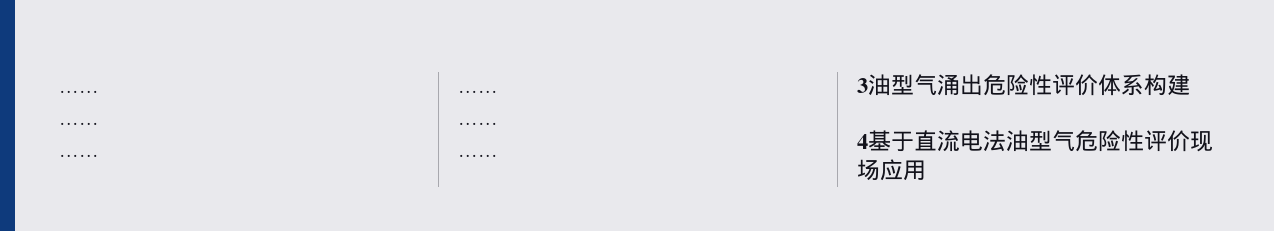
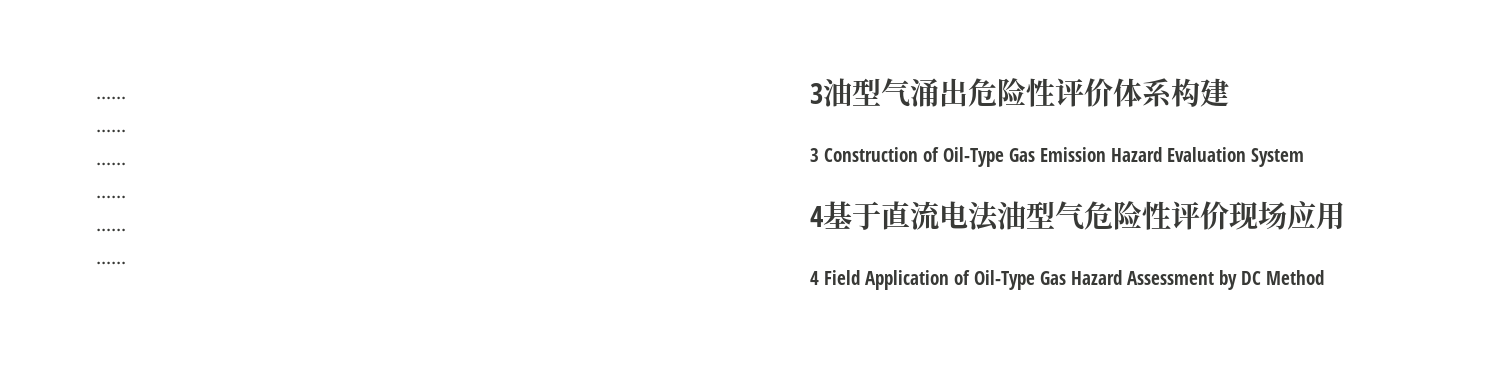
(1190, 85) none -> [810,147,1304,167] // 3 Construction of Oil-Type Gas Emission Hazard Evaluation System
(926, 170) none -> [810,270,1324,290] // 4 Field Application of Oil-Type Gas Hazard Assessment by DC Method

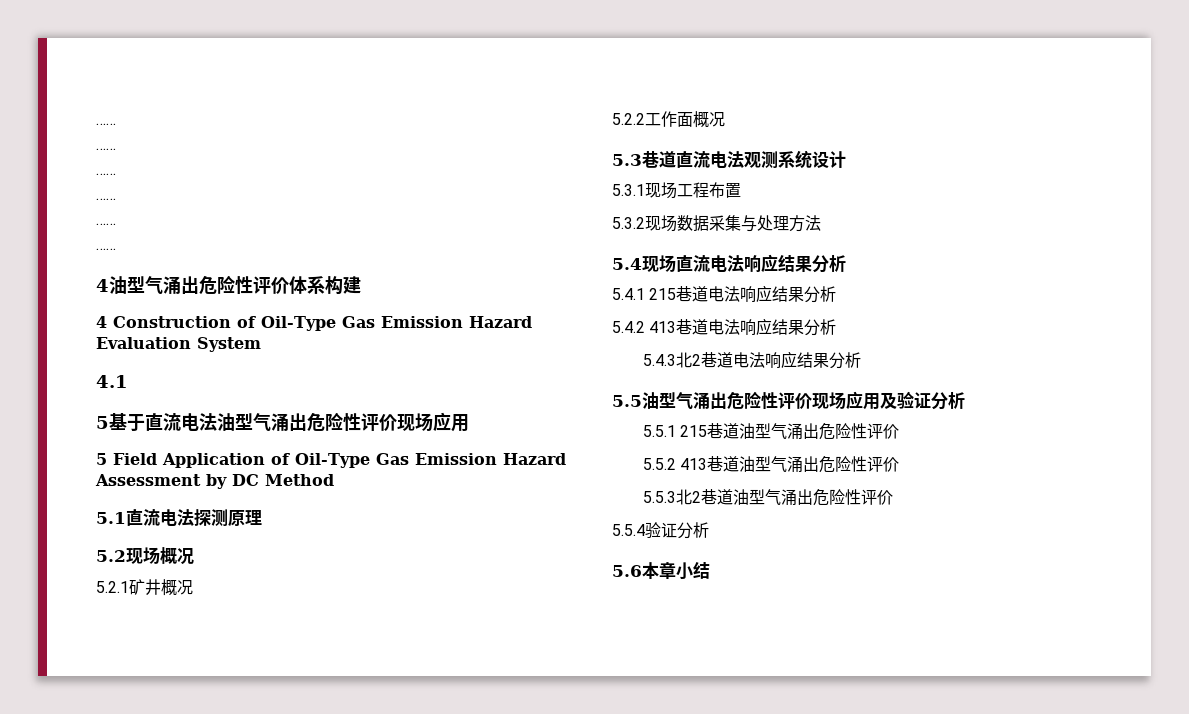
[810,83,823,104] 3 -> [96,279,109,292] 4
[810,148,819,162] 3 -> [96,316,107,328] 4
[810,206,823,227] 4 -> [96,375,128,388] [96,416,109,429] 4.1 // 5
(1084, 215) none -> [271,413,307,431] 涌出
[810,271,819,285] 4 -> [96,453,107,465] 5
(1066, 278) none -> [414,453,497,465] Emission
(1324, 277) none -> [96,509,262,526] [96,547,194,565] [96,579,193,596] [612,111,725,128] [612,150,846,169] [612,182,741,199] [612,215,821,232] [612,254,846,273] [612,285,837,303] [612,318,837,336] [642,351,861,369] [612,391,965,410] [642,423,900,440] [642,456,900,473] [642,489,893,506] [612,522,709,539] [612,561,710,580] // 5.1直流电法探测原理 // 5.2现场概况 // 5.2.1矿井概况 // 5.2.2工作面概况 // 5.3巷道直流电法观测系统设计 // 5.3.1现场工程布置 // 5.3.2现场数据采集与处理方法 // 5.4现场直流电法响应结果分析 // 5.4.1 215巷道电法响应结果分析 // 5.4.2 413巷道电法响应结果分析 // 5.4.3北2巷道电法响应结果分析 // 5.5油型气涌出危险性评价现场应用及验证分析 // 5.5.1 215巷道油型气涌出危险性评价 // 5.5.2 413巷道油型气涌出危险性评价 // 5.5.3北2巷道油型气涌出危险性评价 // 5.5.4验证分析 // 5.6本章小结

